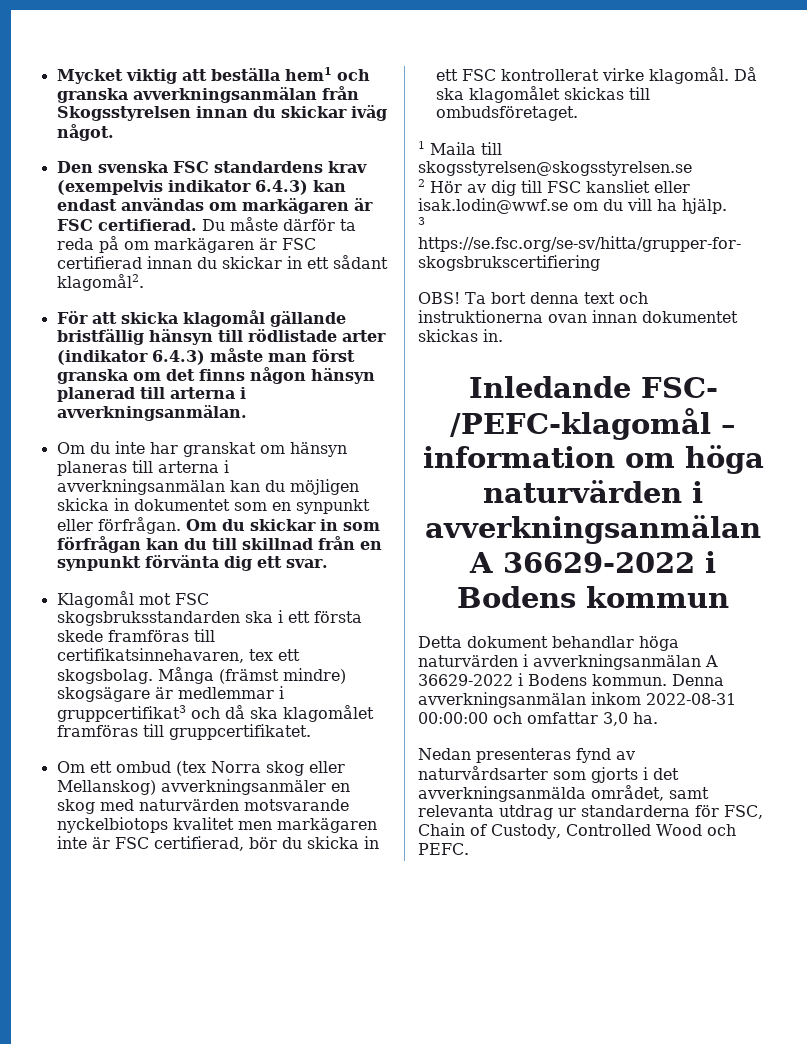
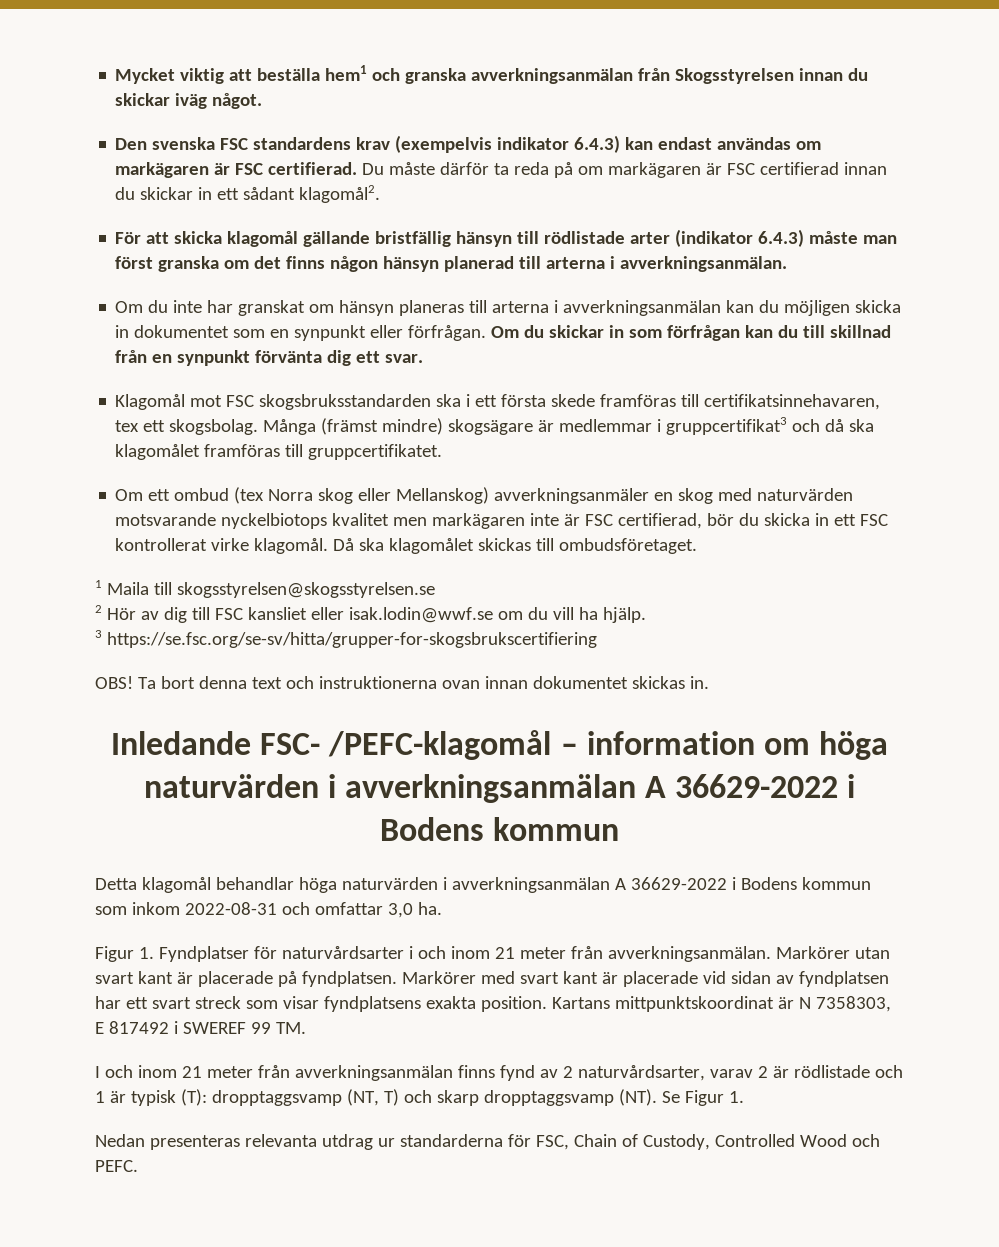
[467,636,548,648] dokument -> [141,877,211,893] klagomål
[592,674,724,686] [418,692,586,708] kommun. Denna avverkningsanmälan -> [801,877,871,890] [95,906,127,915] kommun som
[418,712,488,724] 00:00:00 -> (277, 908) none
[418,748,635,763] [418,766,679,783] [418,785,709,802] Nedan presenteras fynd av naturvårdsarter som gjorts i det avverkningsanmälda området, samt -> [95,946,890,962] [95,971,889,987] [95,996,891,1012] [95,1021,306,1034] [95,1065,903,1081] [95,1089,744,1106] [95,1134,240,1150] Figur 1. Fyndplatser för naturvårdsarter i och inom 21 meter från avverkningsanmälan. Markörer utan svart kant är placerade på fyndplatsen. Markörer med svart kant är placerade vid sidan av fyndplatsen har ett svart streck som visar fyndplatsens exakta position. Kartans mittpunktskoordinat är N 7358303, E 817492 i SWEREF 99 TM. // I och inom 21 meter från avverkningsanmälan finns fynd av 2 naturvårdsarter, varav 2 är rödlistade och 1 är typisk (T): dropptaggsvamp (NT, T) och skarp dropptaggsvamp (NT). Se Figur 1. // Nedan presenteras

